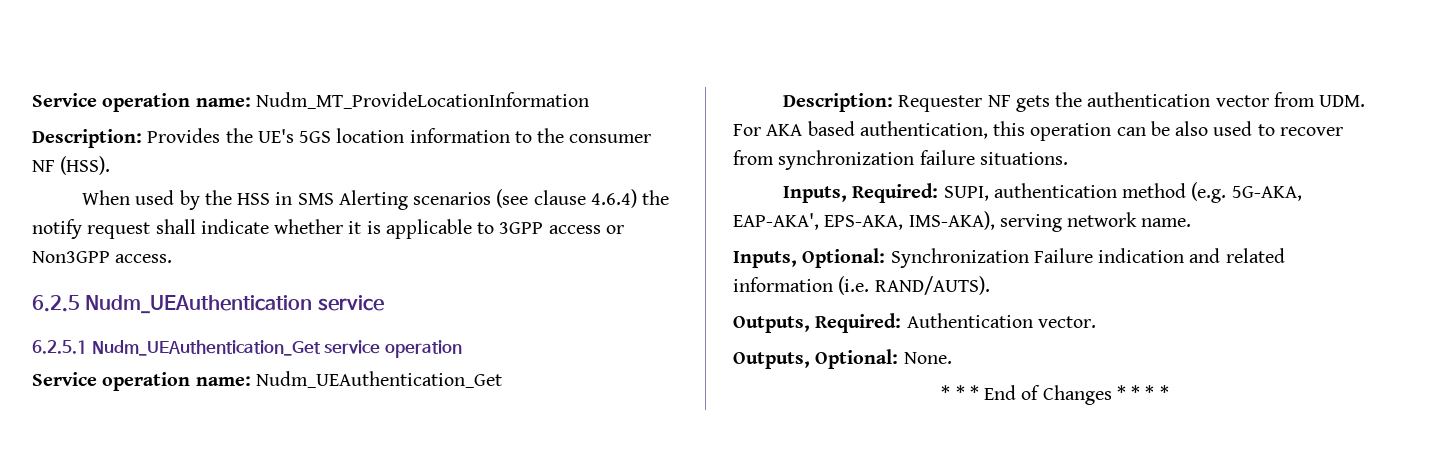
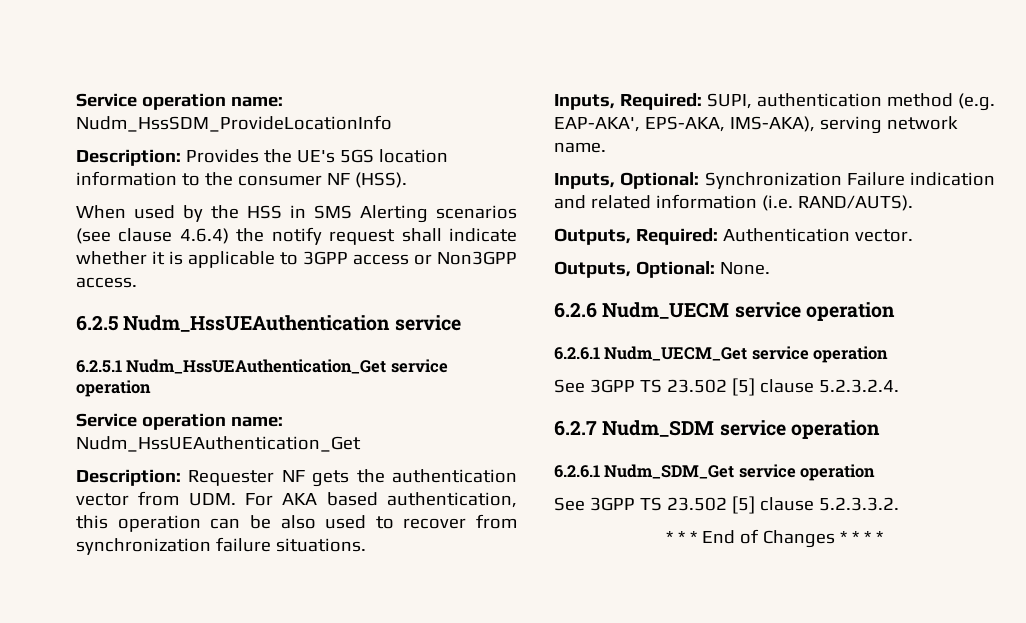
[32,92,589,112] Service operation name: Nudm_MT_ProvideLocationInformation -> [76,93,283,110] [76,115,392,132] Service operation name: Nudm_HssSDM_ProvideLocationInfo
[85,295,313,314] Nudm_UEAuthentication -> [123,315,391,332] Nudm_HssUEAuthentication
[91,340,321,356] Nudm_UEAuthentication_Get -> [126,359,387,374] Nudm_HssUEAuthentication_Get
[255,371,502,388] Nudm_UEAuthentication_Get -> [76,436,361,452] Nudm_HssUEAuthentication_Get
[1231,186,1302,201] 5G-AKA, -> (995, 102) none
(952, 358) none -> [554,302,895,321] [554,346,889,363] [554,378,899,396] [554,420,880,439] [554,464,876,481] [554,496,899,514] // 6.2.6 Nudm_UECM service operation // 6.2.6.1 Nudm_UECM_Get service operation // See 3GPP TS 23.502 [5] clause 5.2.3.2.4. // 6.2.7 Nudm_SDM service operation // 6.2.6.1 Nudm_SDM_Get service operation // See 3GPP TS 23.502 [5] clause 5.2.3.3.2.

